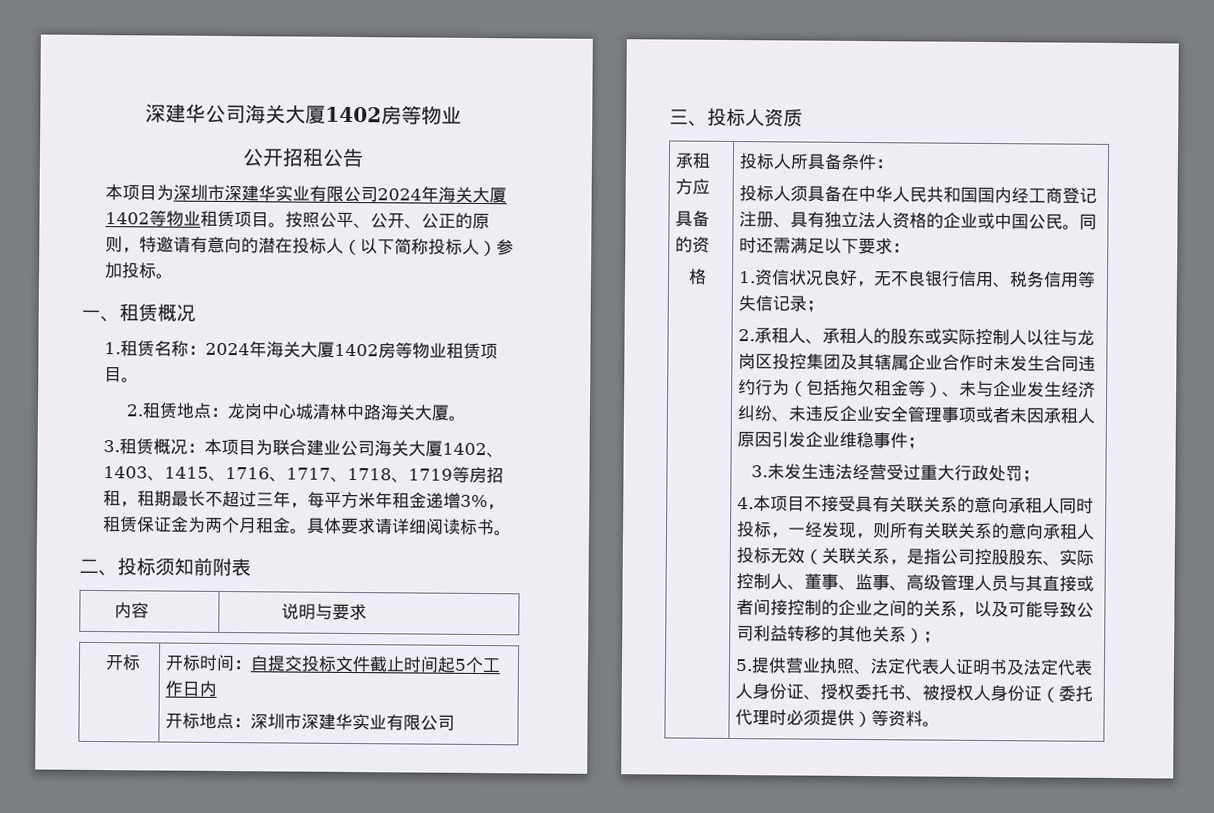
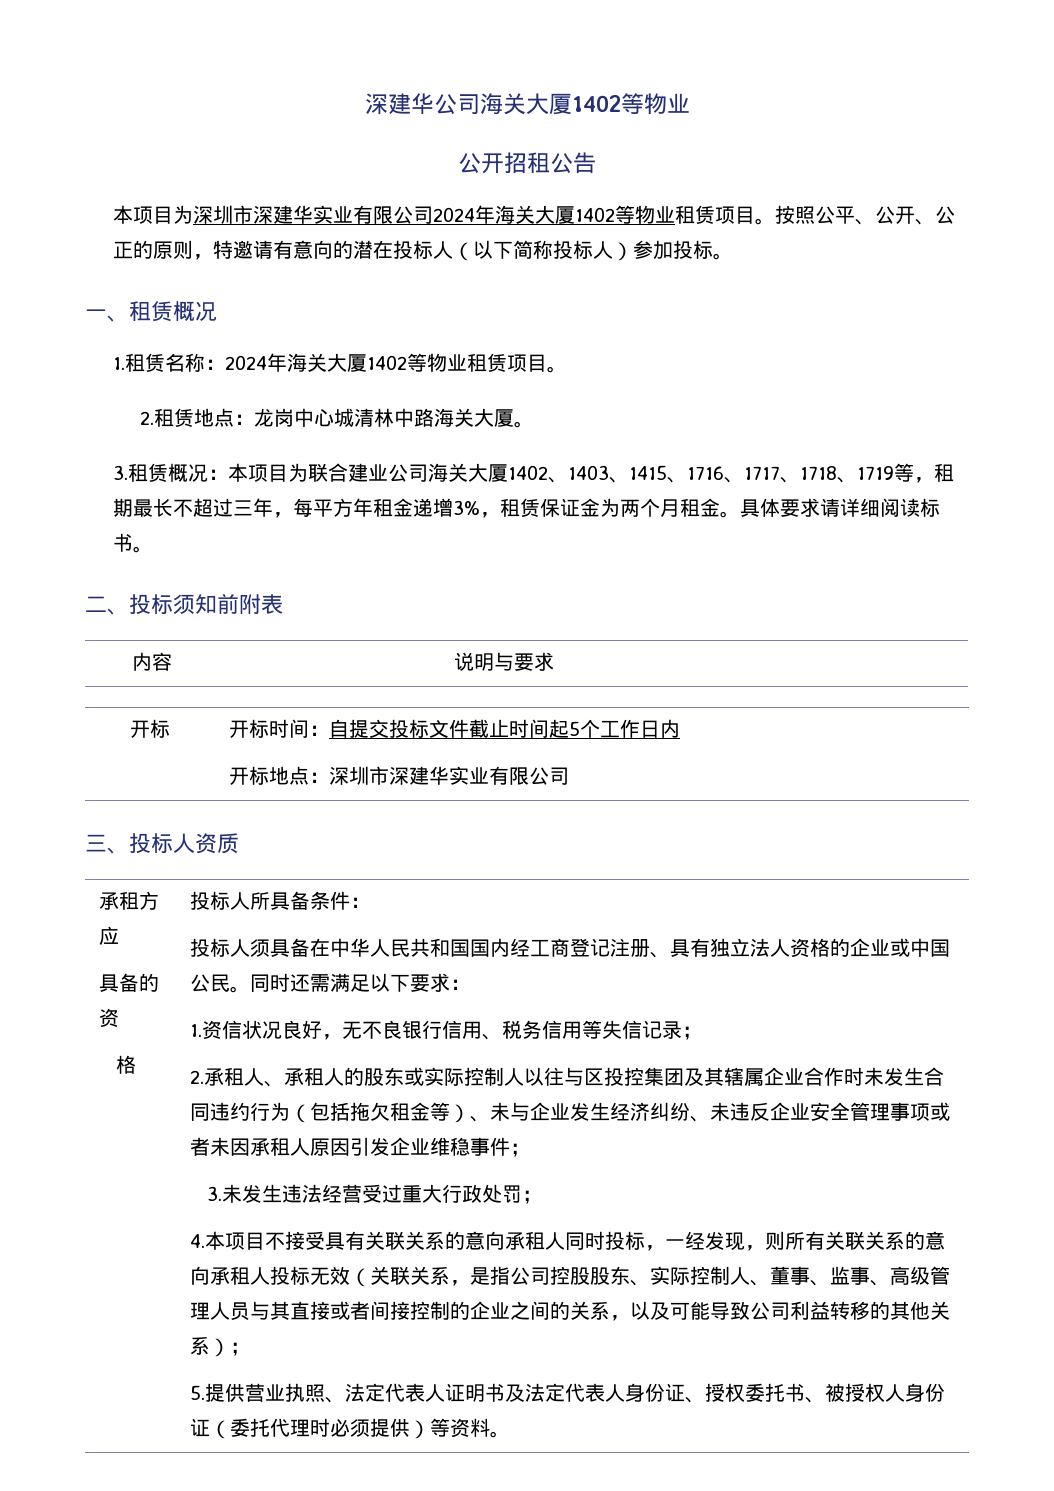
[381,105,402,125] 房 -> (621, 103) none
[378,342,397,359] 房 -> (407, 362) none
[469,466,505,484] [103,490,122,507] 房招租 -> (914, 472) none
[358,492,377,509] 米 -> (353, 507) none
[1077,329,1096,346] [738,353,757,370] 龙岗 -> (585, 1076) none

